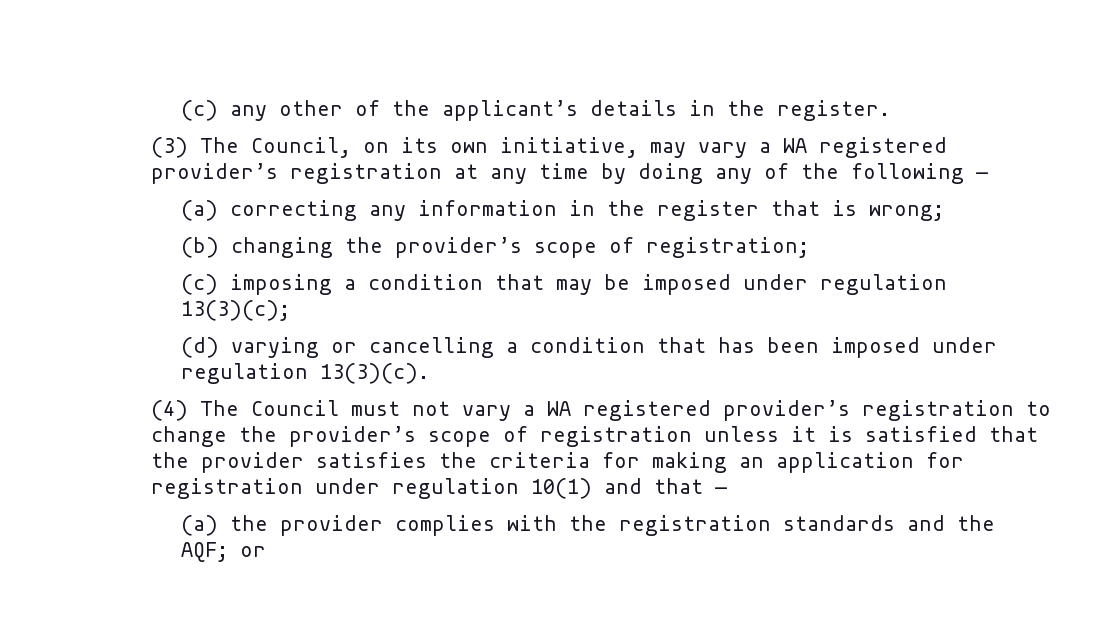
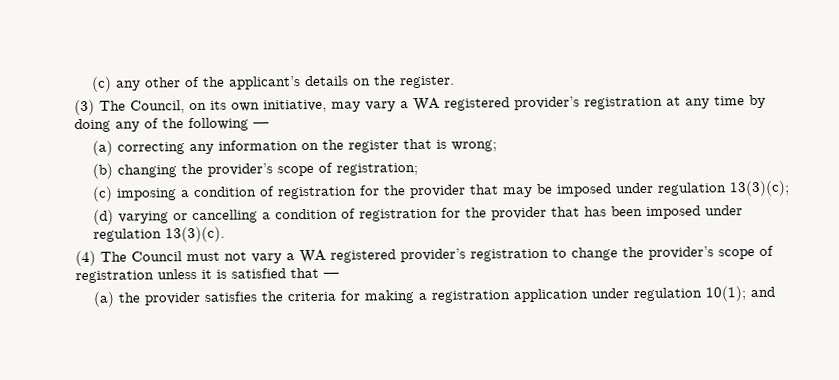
[688,100,715,116] in -> [353,78,372,86] on
[568,200,595,216] in -> [301,142,320,151] on
(483, 282) none -> [259,184,467,200] of registration for the provider
(645, 345) none -> [341,206,548,222] of registration for the provider
(1038, 434) none -> [322,272,339,278] [93,291,116,307] — // (a)
[738,452,964,473] [150,478,727,499] [180,515,995,536] [180,542,266,562] an application for registration under regulation 10(1) and that — // (a) the provider complies with the registration standards and the AQF; or -> [418,286,776,303] a registration application under regulation 10(1); and

